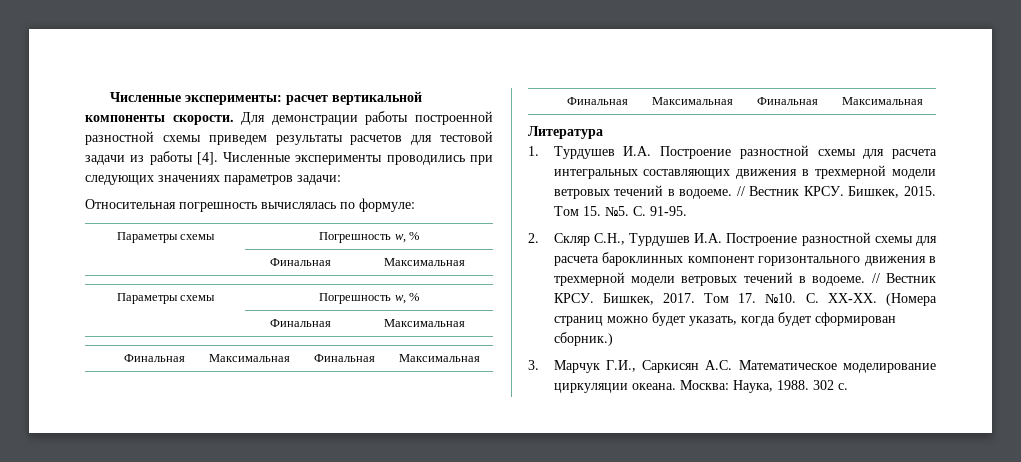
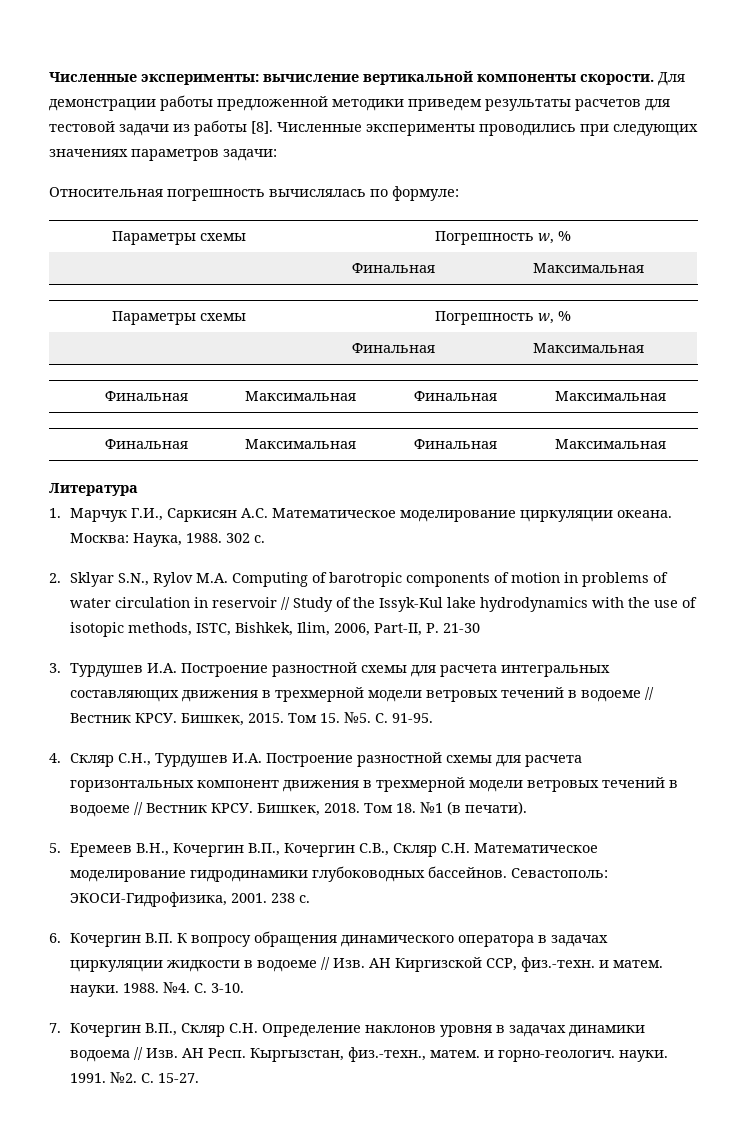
[286,95,329,105] расчет -> [263,74,359,82] вычисление
[415,111,493,125] [85,131,201,145] построенной разностной схемы -> [217,96,404,111] предложенной методики
[196,152,218,165] [4]. -> [251,121,273,134] [8].
(539, 151) none -> [69,508,672,522] [69,533,265,547] [49,572,668,587] [69,597,697,612] [69,622,480,637] [49,663,61,673] Марчук Г.И., Саркисян А.С. Математическое моделирование циркуляции океана. Москва: Наука, 1988. 302 с. // 2. Sklyar S.N., Rylov M.A. Computing of barotropic components of motion in problems of water circulation in reservoir // Study of the Issyk-Kul lake hydrodynamics with the use of isotopic methods, ISTC, Bishkek, Ilim, 2006, Part-II, P. 21-30 // 3.
[679,189,733,199] водоеме. -> [580,690,641,702] водоеме
[528,233,539,243] 2. -> [49,753,61,763] 4.
[602,252,936,266] [553,272,936,286] [553,293,937,306] [553,312,896,326] [553,332,613,346] [528,360,936,373] [553,380,848,393] бароклинных компонент горизонтального движения в трехмерной модели ветровых течений в водоеме. // Вестник КРСУ. Бишкек, 2017. Том 17. №10. С. XX-XX. (Номера страниц можно будет указать, когда будет сформирован сборник.) // 3. Марчук Г.И., Саркисян А.С. Математическое моделирование циркуляции океана. Москва: Наука, 1988. 302 с. -> [69,777,678,792] [69,801,527,817] [49,843,598,857] [69,866,608,882] [69,892,310,907] [49,931,608,947] [69,957,663,972] [69,982,244,997] [49,1023,645,1037] [69,1047,668,1062] [69,1072,199,1083] горизонтальных компонент движения в трехмерной модели ветровых течений в водоеме // Вестник КРСУ. Бишкек, 2018. Том 18. №1 (в печати). // 5. Еремеев В.Н., Кочергин В.П., Кочергин С.В., Скляр С.Н. Математическое моделирование гидродинамики глубоководных бассейнов. Севастополь: ЭКОСИ-Гидрофизика, 2001. 238 с. // 6. Кочергин В.П. К вопросу обращения динамического оператора в задачах циркуляции жидкости в водоеме // Изв. АН Киргизской ССР, физ.-техн. и матем. науки. 1988. №4. С. 3-10. // 7. Кочергин В.П., Скляр С.Н. Определение наклонов уровня в задачах динамики водоема // Изв. АН Респ. Кыргызстан, физ.-техн., матем. и горно-геологич. науки. 1991. №2. С. 15-27.

